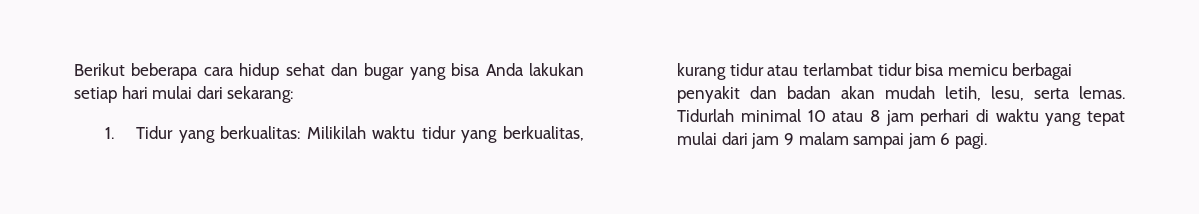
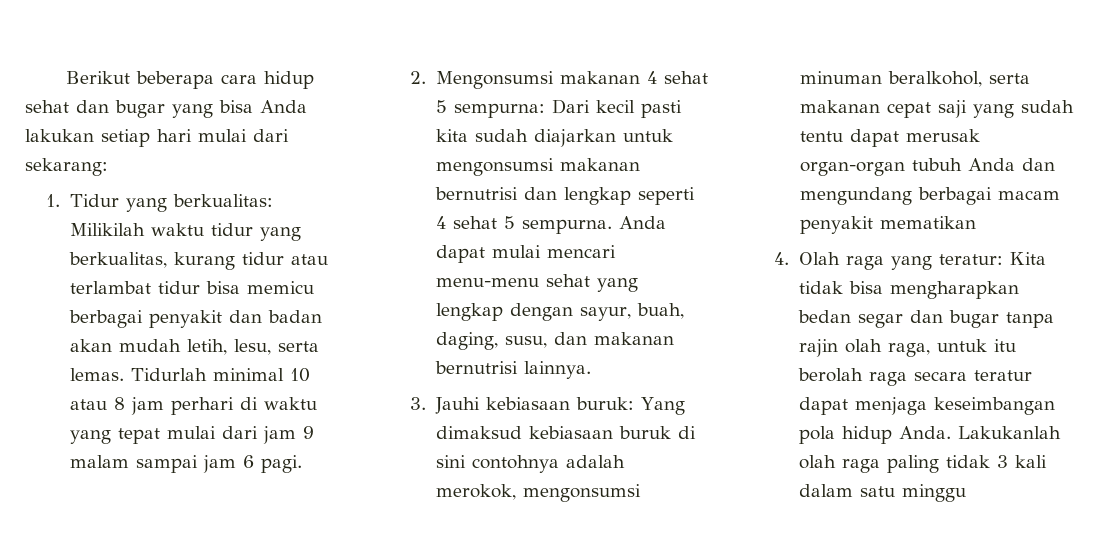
(987, 141) none -> [410,71,708,89] [435,99,682,118] [435,129,673,147] [435,158,640,176] [434,187,695,205] [435,216,666,234] [435,245,616,263] [435,274,638,292] [435,303,684,321] [435,332,674,350] [434,361,591,379] [410,397,685,415] [435,426,696,439] [435,455,625,473] [435,484,641,502] [799,71,1030,87] [799,100,1074,118] [799,129,980,147] [799,158,1055,176] [799,187,1060,205] [799,216,976,234] [774,252,1046,270] [798,281,1019,299] [797,310,1054,328] [798,339,1016,357] [797,368,1032,386] [798,397,1055,415] [798,426,1061,444] [798,455,1047,473] [798,484,966,502] // 2. Mengonsumsi makanan 4 sehat 5 sempurna: Dari kecil pasti kita sudah diajarkan untuk mengonsumsi makanan bernutrisi dan lengkap seperti 4 sehat 5 sempurna. Anda dapat mulai mencari menu-menu sehat yang lengkap dengan sayur, buah, daging, susu, dan makanan bernutrisi lainnya. // 3. Jauhi kebiasaan buruk: Yang dimaksud kebiasaan buruk di sini contohnya adalah merokok, mengonsumsi minuman beralkohol, serta makanan cepat saji yang sudah tentu dapat merusak organ-organ tubuh Anda dan mengundang berbagai macam penyakit mematikan // 4. Olah raga yang teratur: Kita tidak bisa mengharapkan bedan segar dan bugar tanpa rajin olah raga, untuk itu berolah raga secara teratur dapat menjaga keseimbangan pola hidup Anda. Lakukanlah olah raga paling tidak 3 kali dalam satu minggu

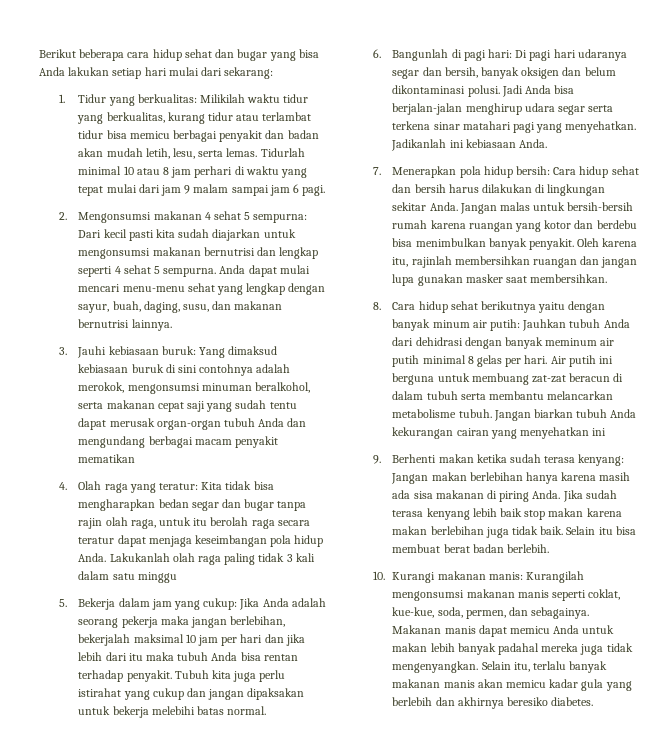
(966, 493) none -> [58,598,326,610] [78,616,286,628] [78,634,305,646] [78,652,298,661] [78,670,286,682] [78,688,305,700] [78,706,267,718] [372,49,627,61] [392,67,616,79] [392,85,575,97] [392,103,614,115] [392,121,637,133] [391,139,548,151] [372,166,639,178] [392,184,606,196] [392,202,634,214] [392,220,637,232] [392,238,638,250] [392,256,638,268] [392,274,608,286] [372,301,606,313] [392,319,630,331] [392,337,615,349] [392,355,614,367] [392,373,624,385] [392,391,614,400] [392,409,637,421] [392,427,607,439] [372,454,625,466] [391,472,631,484] [392,490,617,502] [392,508,622,520] [392,526,636,538] [392,544,550,553] [372,571,585,583] [392,589,621,601] [392,607,590,619] [392,625,615,637] [392,643,633,655] [392,661,608,673] [392,679,632,691] [392,697,594,709] // 5. Bekerja dalam jam yang cukup: Jika Anda adalah seorang pekerja maka jangan berlebihan, bekerjalah maksimal 10 jam per hari dan jika lebih dari itu maka tubuh Anda bisa rentan terhadap penyakit. Tubuh kita juga perlu istirahat yang cukup dan jangan dipaksakan untuk bekerja melebihi batas normal. // 6. Bangunlah di pagi hari: Di pagi hari udaranya segar dan bersih, banyak oksigen dan belum dikontaminasi polusi. Jadi Anda bisa berjalan-jalan menghirup udara segar serta terkena sinar matahari pagi yang menyehatkan. Jadikanlah ini kebiasaan Anda. // 7. Menerapkan pola hidup bersih: Cara hidup sehat dan bersih harus dilakukan di lingkungan sekitar Anda. Jangan malas untuk bersih-bersih rumah karena ruangan yang kotor dan berdebu bisa menimbulkan banyak penyakit. Oleh karena itu, rajinlah membersihkan ruangan dan jangan lupa gunakan masker saat membersihkan. // 8. Cara hidup sehat berikutnya yaitu dengan banyak minum air putih: Jauhkan tubuh Anda dari dehidrasi dengan banyak meminum air putih minimal 8 gelas per hari. Air putih ini berguna untuk membuang zat-zat beracun di dalam tubuh serta membantu melancarkan metabolisme tubuh. Jangan biarkan tubuh Anda kekurangan cairan yang menyehatkan ini // 9. Berhenti makan ketika sudah terasa kenyang: Jangan makan berlebihan hanya karena masih ada sisa makanan di piring Anda. Jika sudah terasa kenyang lebih baik stop makan karena makan berlebihan juga tidak baik. Selain itu bisa membuat berat badan berlebih. // 10. Kurangi makanan manis: Kurangilah mengonsumsi makanan manis seperti coklat, kue-kue, soda, permen, dan sebagainya. Makanan manis dapat memicu Anda untuk makan lebih banyak padahal mereka juga tidak mengenyangkan. Selain itu, terlalu banyak makanan manis akan memicu kadar gula yang berlebih dan akhirnya beresiko diabetes.

